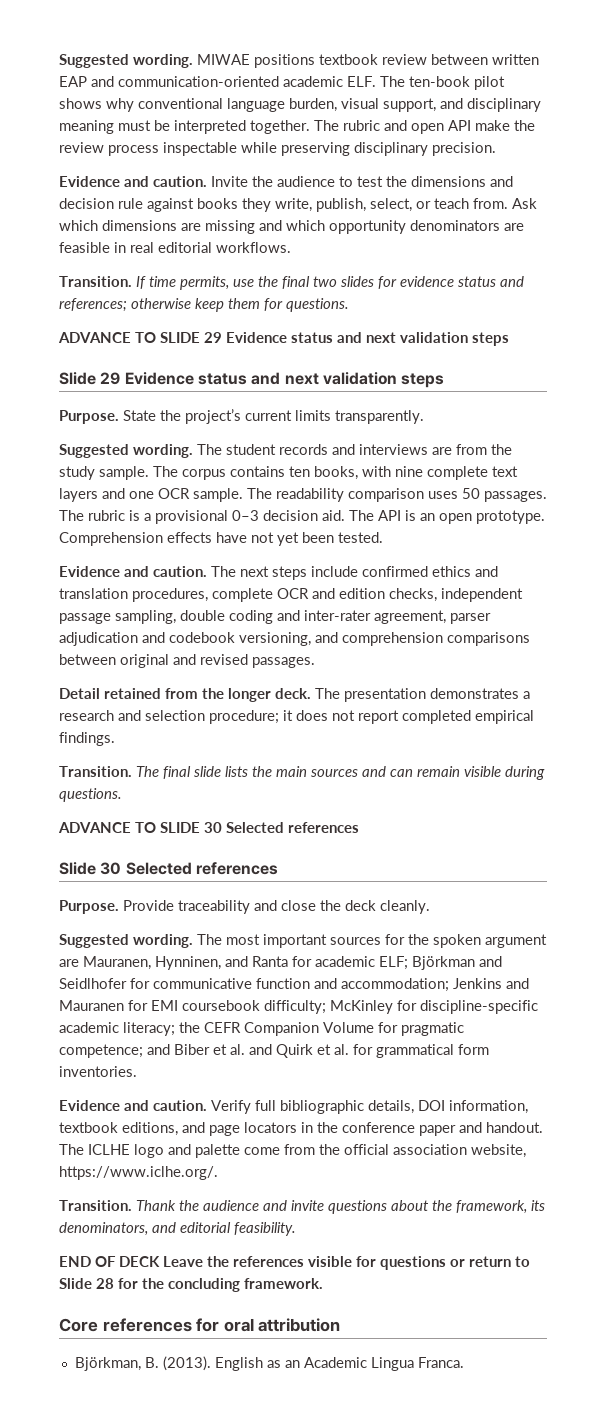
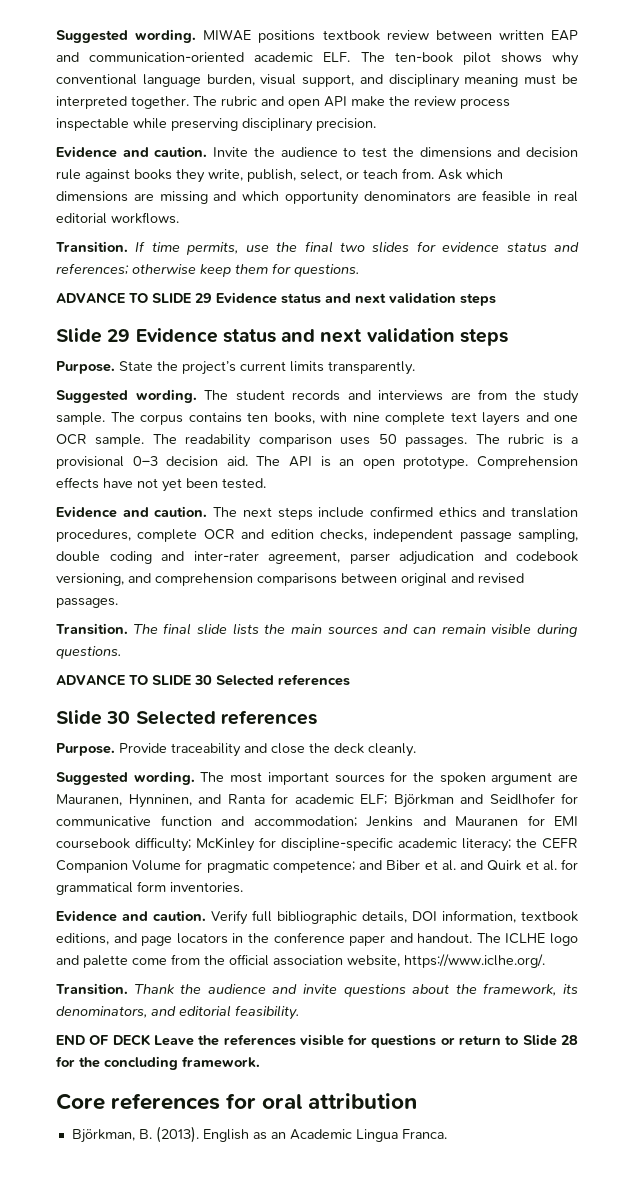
[59,688,530,702] [59,710,534,724] [59,732,115,746] // Detail retained from the longer deck. The presentation demonstrates a research and selection procedure; it does not report completed empirical findings. -> (118, 603) none

